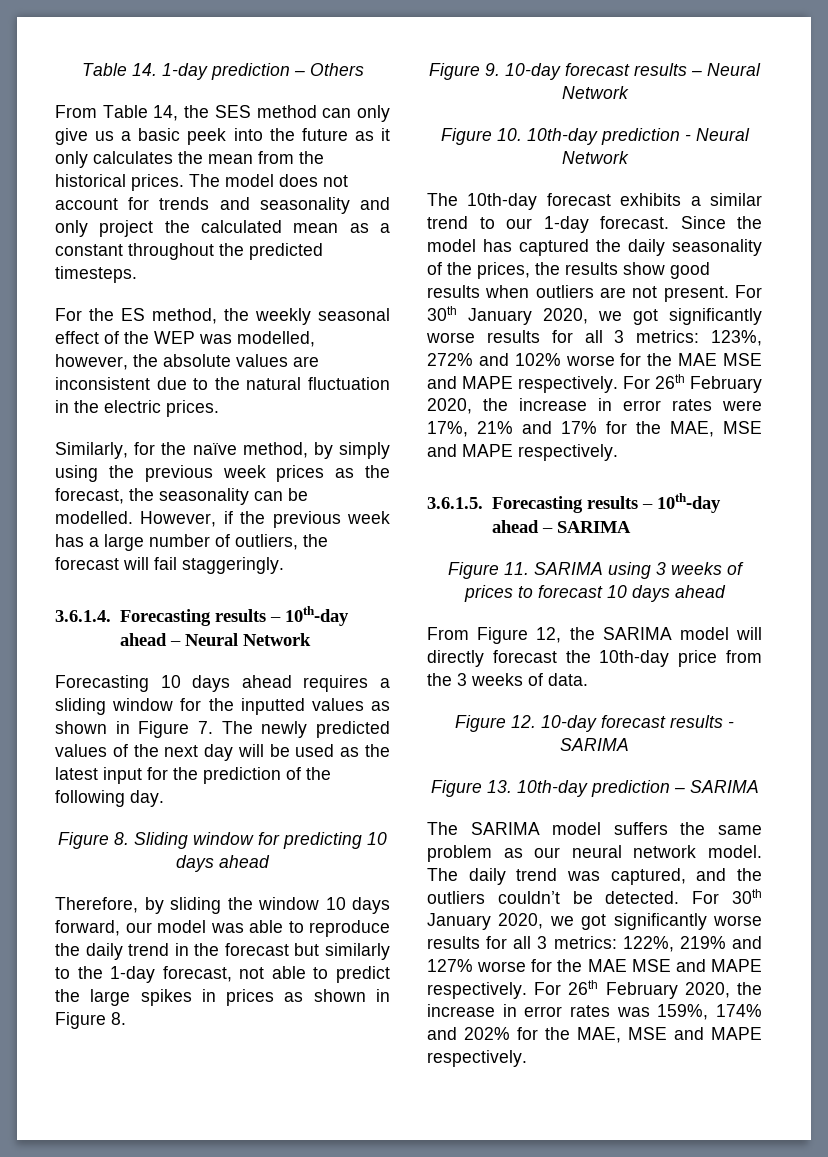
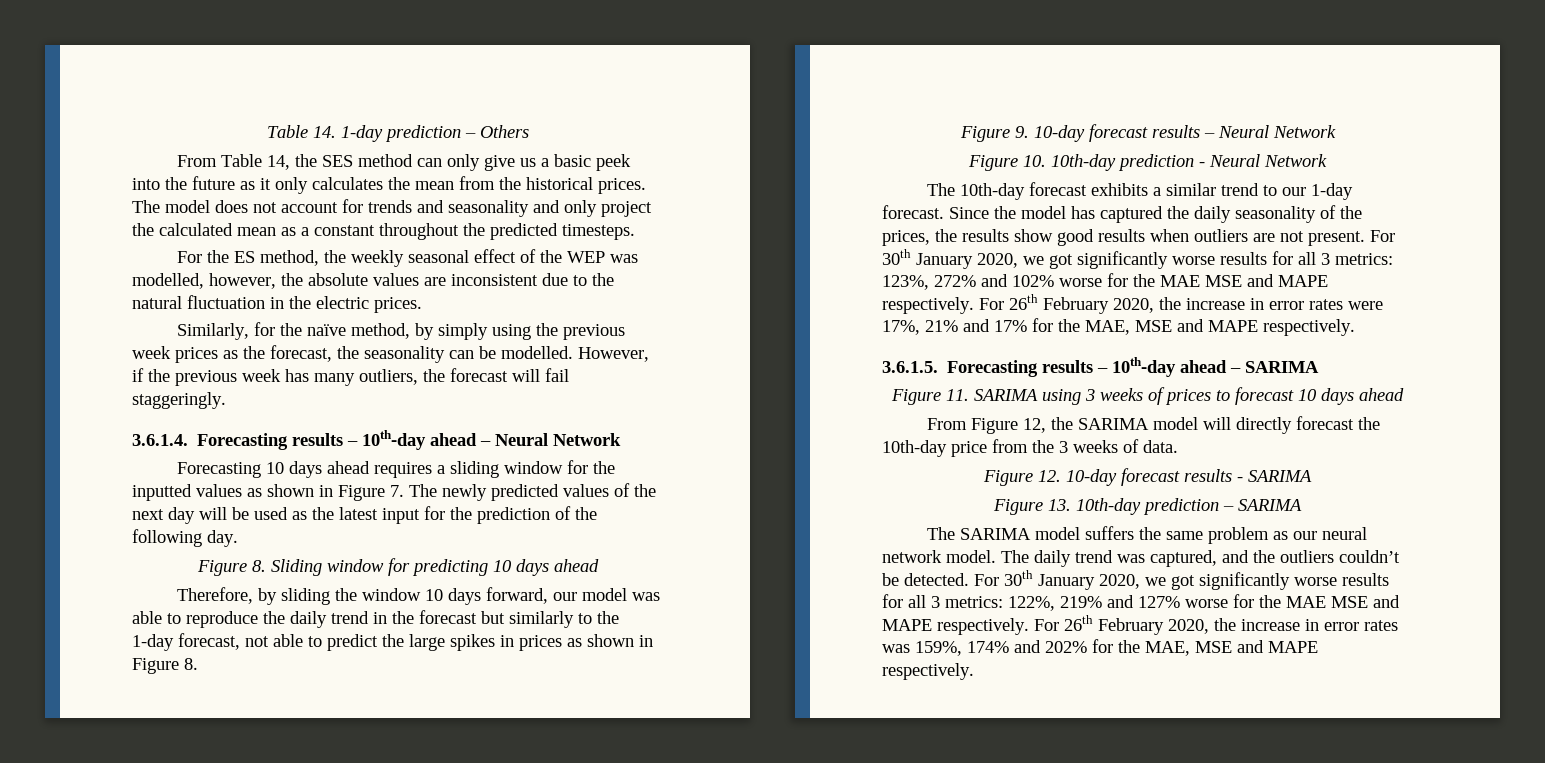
[89,534,230,551] a large number of -> [314,373,355,386] many

